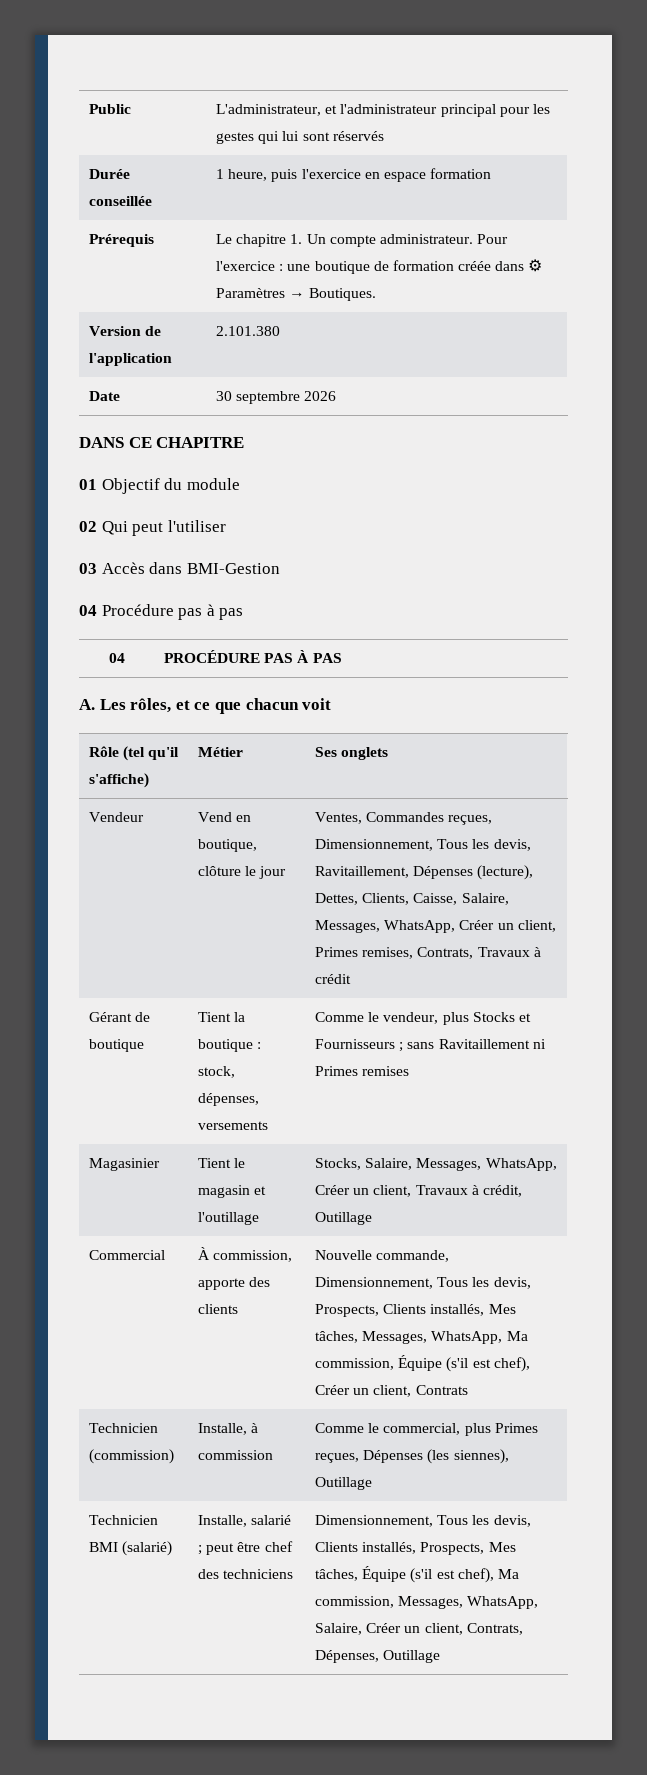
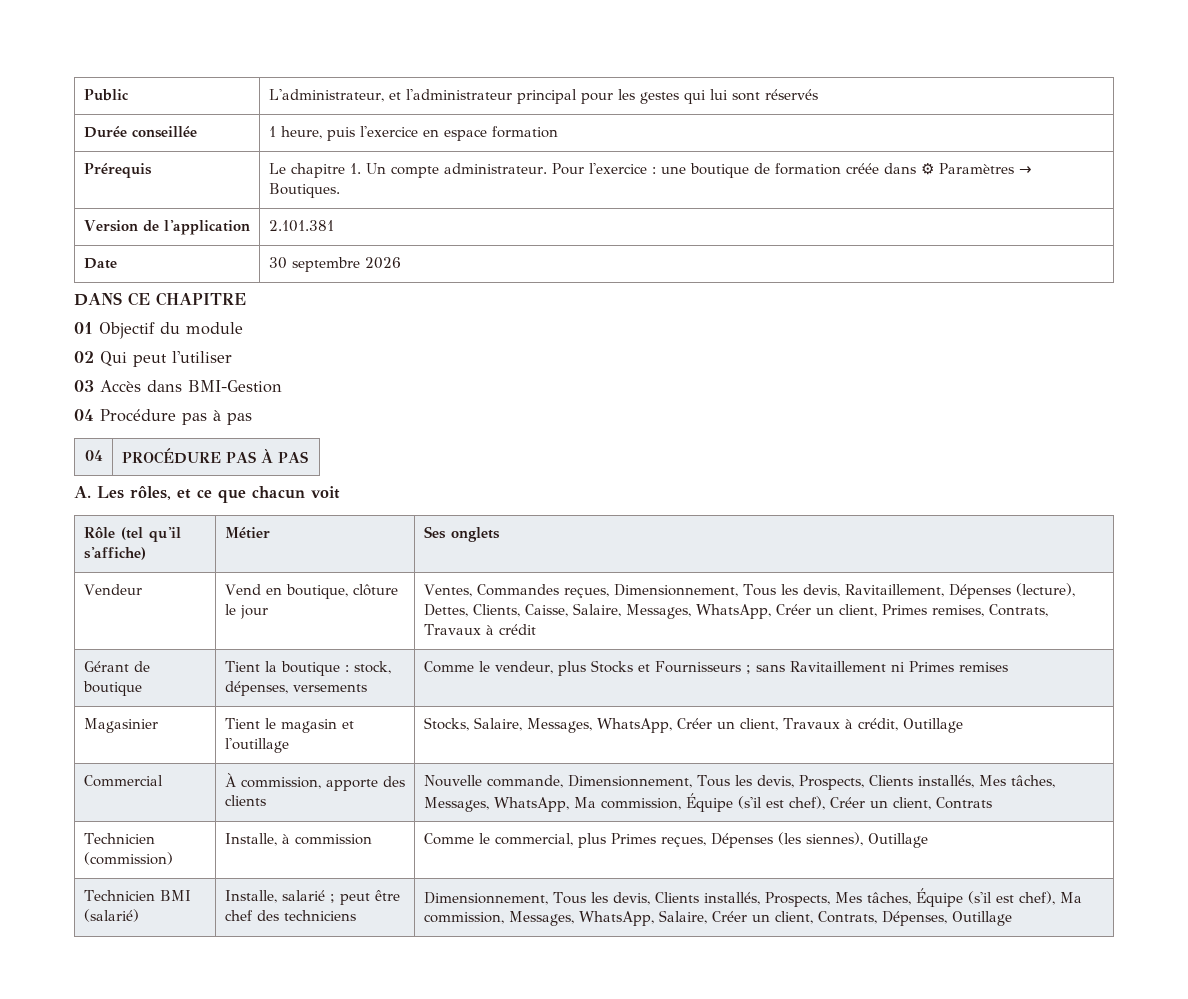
[215,326,280,336] 2.101.380 -> [268,220,334,232] 2.101.381

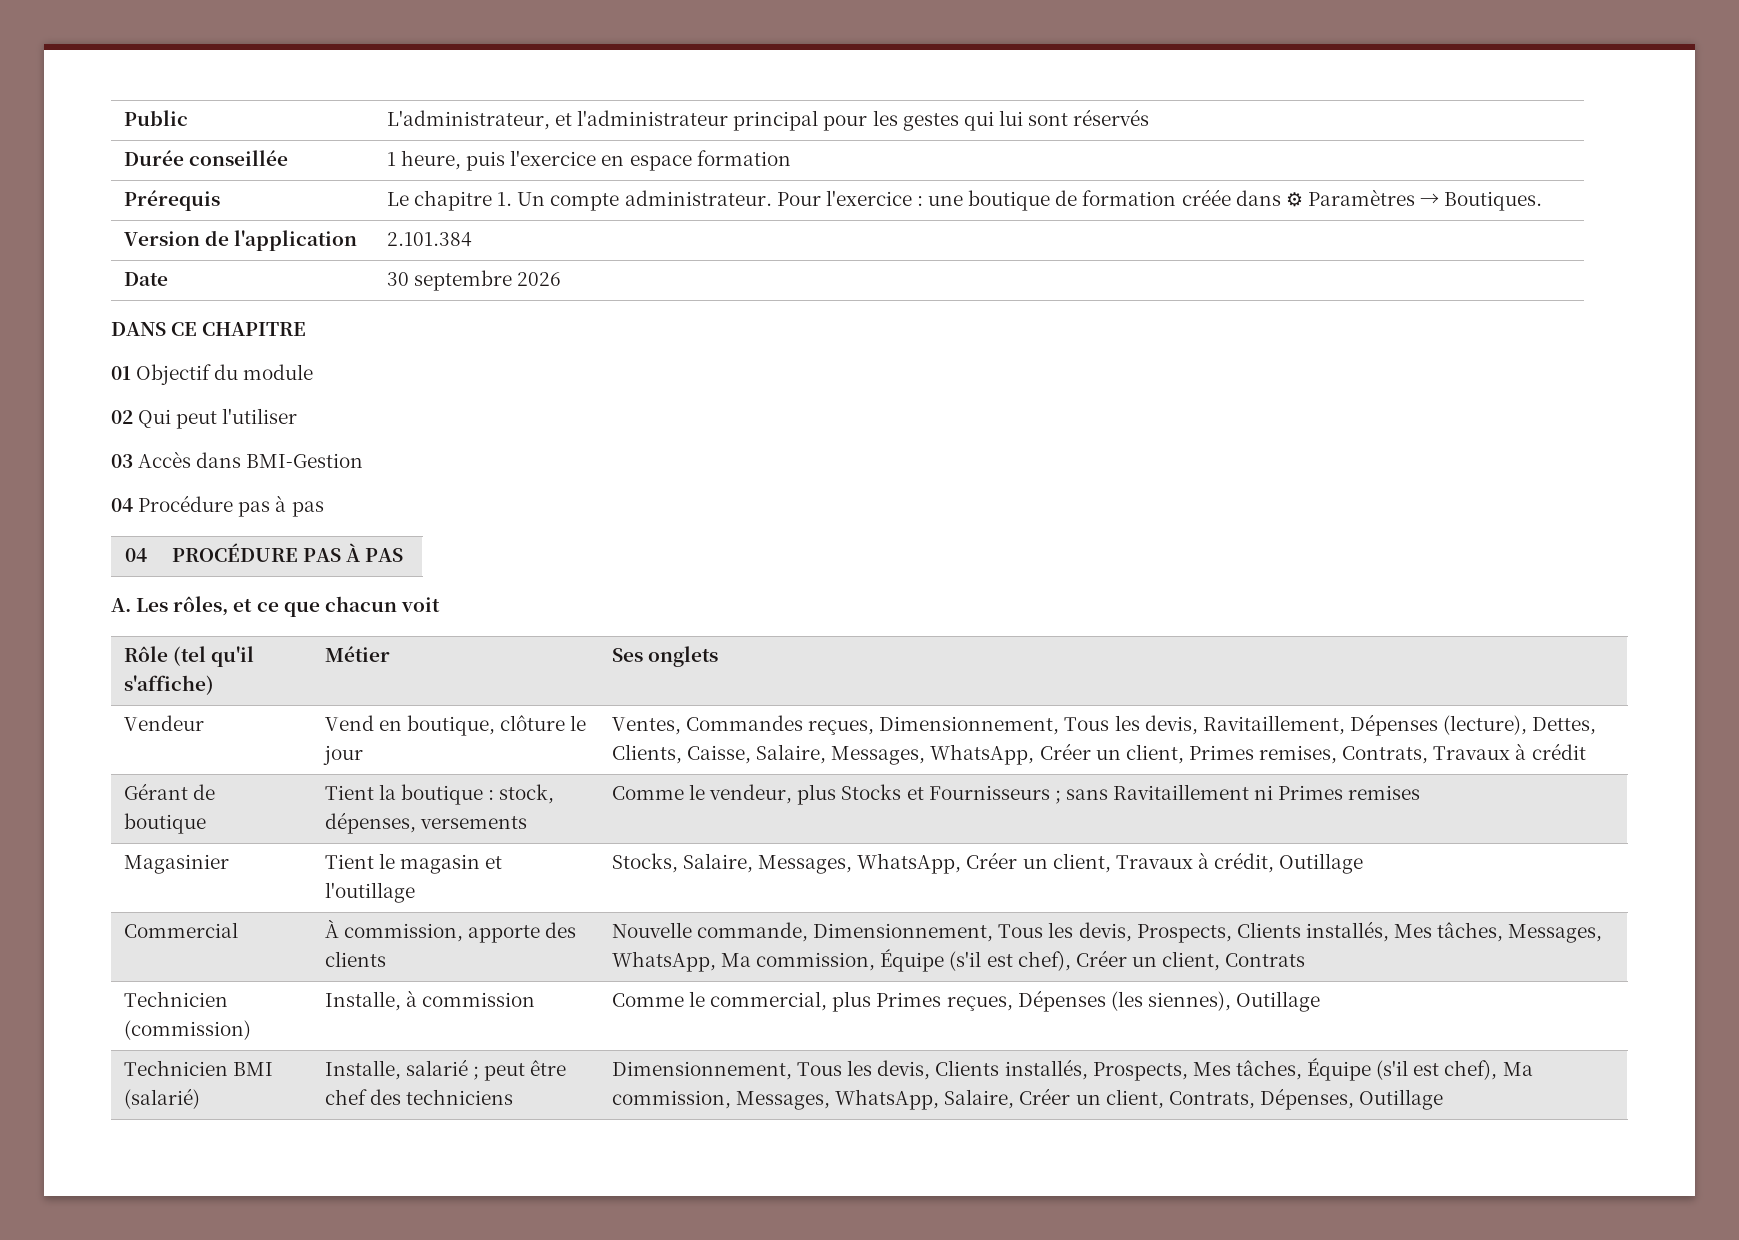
[268,220,334,232] 2.101.381 -> [386,232,472,247] 2.101.384

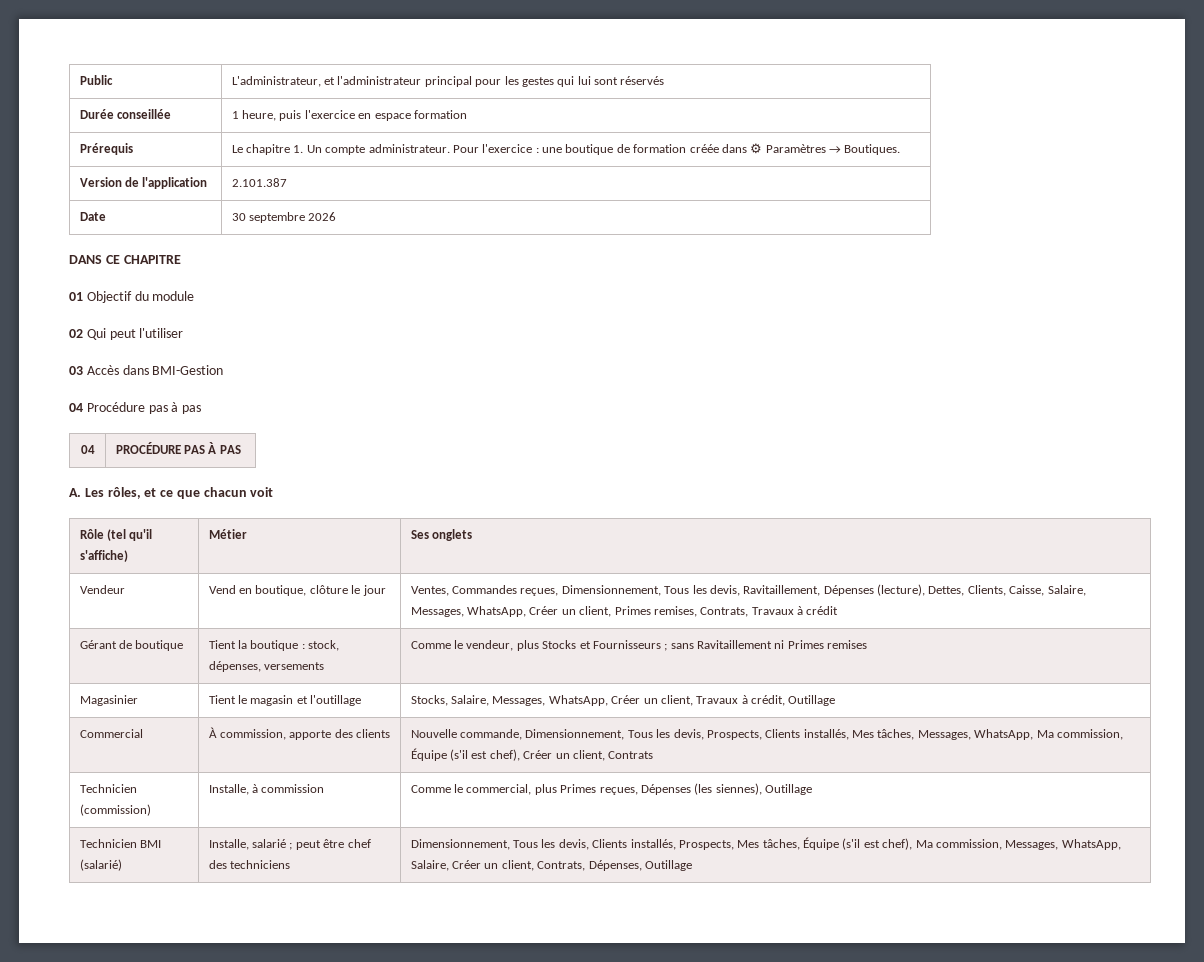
[386,232,472,247] 2.101.384 -> [231,178,287,187] 2.101.387

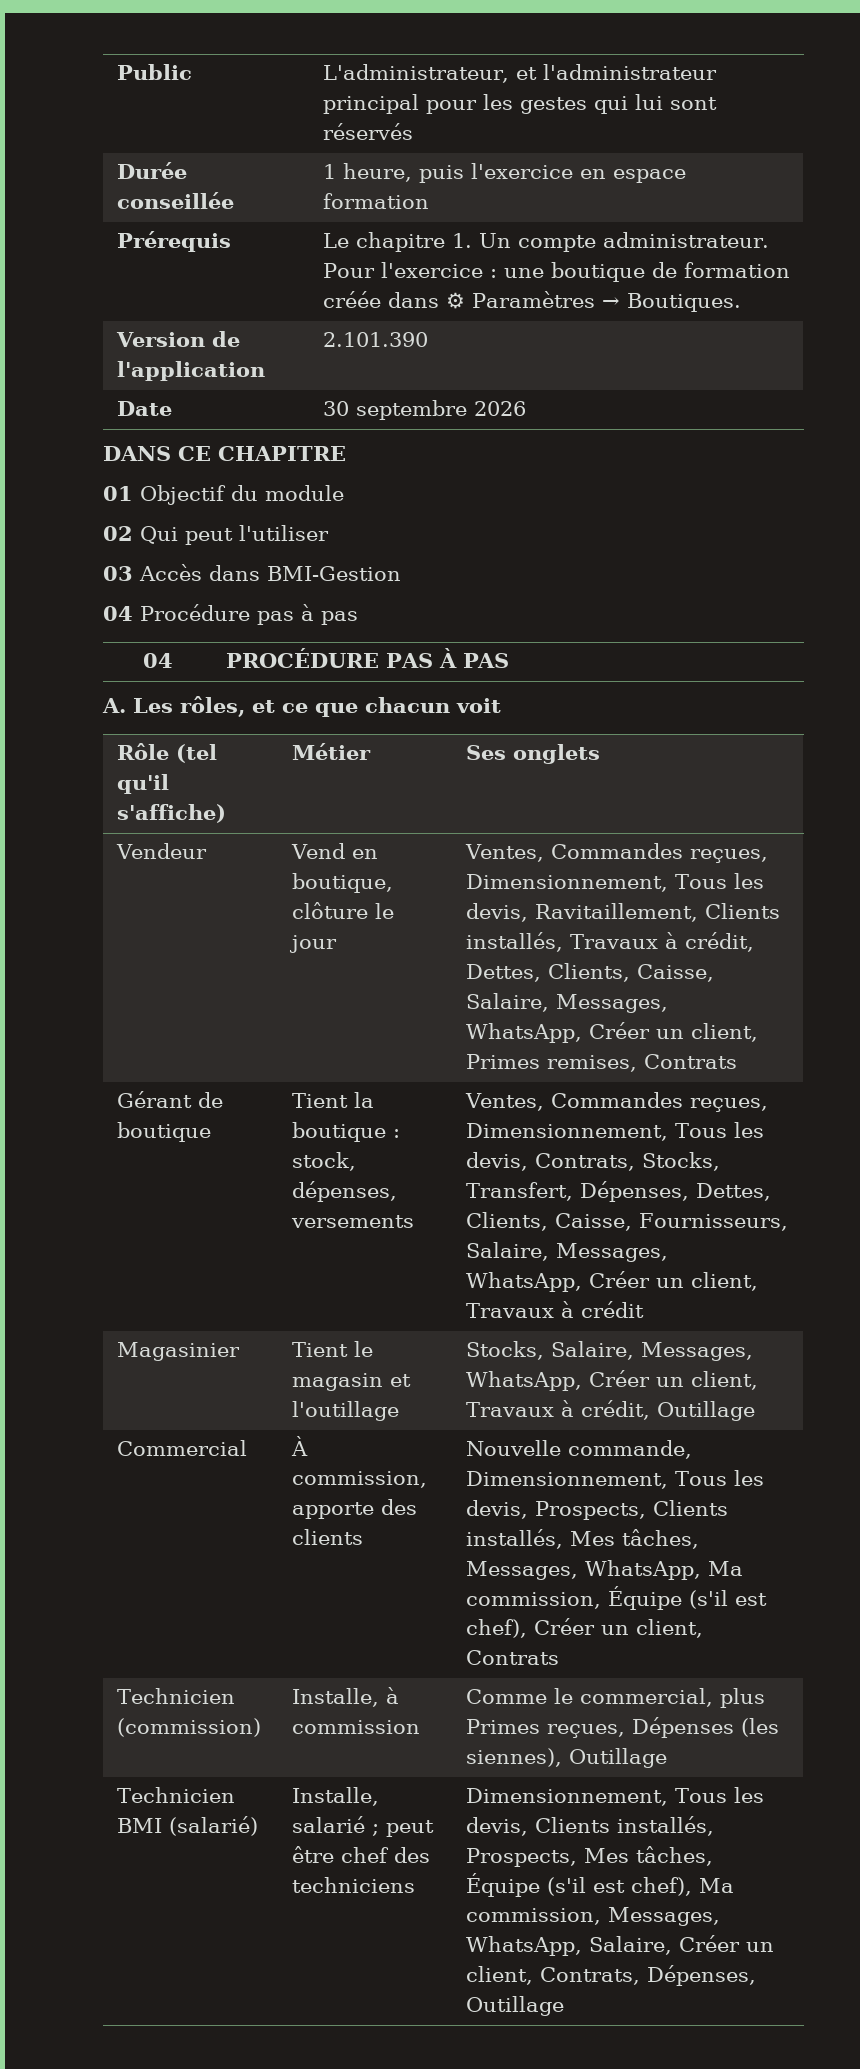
[231,178,287,187] 2.101.387 -> [322,332,428,347] 2.101.390
[823,584,926,596] Dépenses (lecture), -> [704,903,780,919] [465,932,754,952] Clients installés, Travaux à crédit,
[700,606,839,617] Contrats, Travaux à crédit -> [643,1054,737,1069] Contrats
[410,640,868,651] Comme le vendeur, plus Stocks et Fournisseurs ; sans Ravitaillement ni Primes remises -> [464,1092,769,1112] [465,1122,764,1141] [465,1152,720,1171] [465,1181,771,1202] [465,1212,788,1231] [465,1242,668,1262] [465,1271,758,1292] [465,1301,644,1318] Ventes, Commandes reçues, Dimensionnement, Tous les devis, Contrats, Stocks, Transfert, Dépenses, Dettes, Clients, Caisse, Fournisseurs, Salaire, Messages, WhatsApp, Créer un client, Travaux à crédit

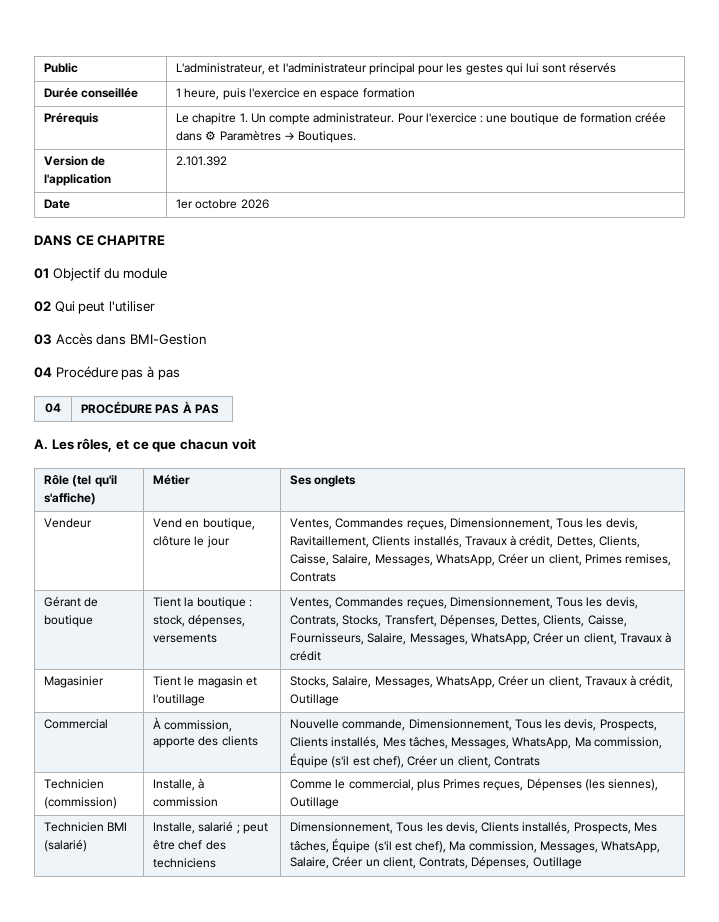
[322,332,428,347] 2.101.390 -> [176,156,228,166] 2.101.392
[322,400,467,420] 30 septembre -> [176,199,238,209] 1er octobre

